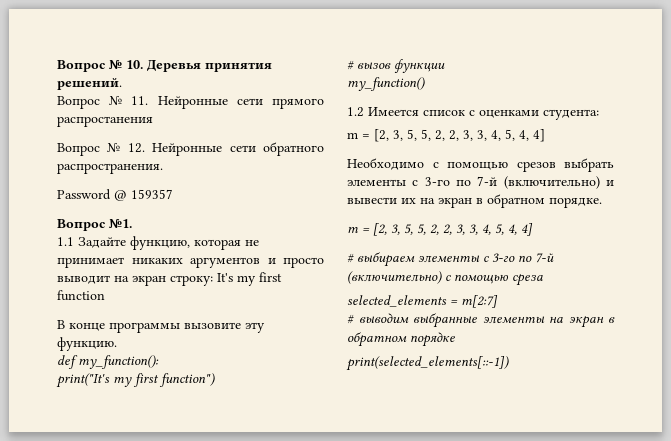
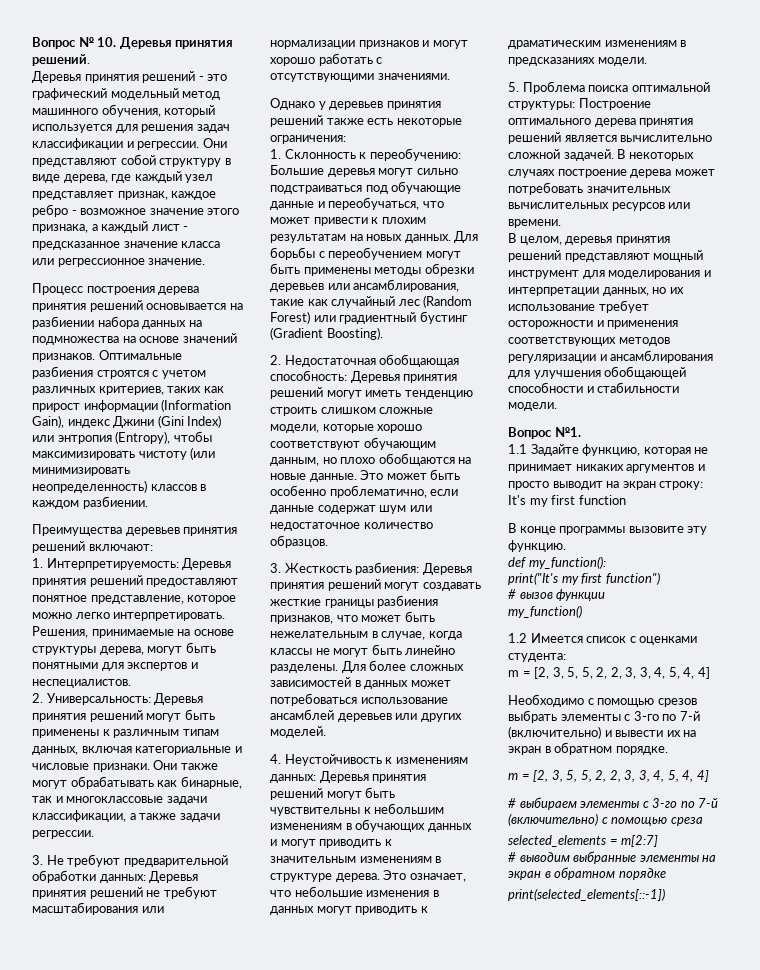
[57,96,324,109] [57,116,153,127] [57,142,324,156] [57,163,163,174] [57,189,173,201] Вопрос № 11. Нейронные сети прямого распростанения // Вопрос № 12. Нейронные сети обратного распространения. // Password @ 159357 -> [32,71,228,83] [32,88,221,100] [32,104,216,117] [32,124,230,133] [32,138,227,150] [32,154,231,167] [32,171,214,183] [32,191,217,200] [32,204,240,217] [32,221,189,233] [32,241,221,250] [32,258,206,267] [32,283,200,295] [32,300,243,312] [32,316,202,329] [32,333,237,345] [32,350,182,362] [32,366,206,379] [32,386,224,395] [32,399,232,412] [32,415,222,428] [32,431,212,444] [32,447,216,460] [32,467,130,476] [32,480,207,493] [32,496,148,509] [32,524,238,536] [32,541,153,553] [32,558,232,570] [32,575,239,587] [32,595,237,604] [32,612,226,621] [32,626,234,638] [32,642,216,655] [32,662,198,671] [32,679,131,688] [32,693,204,705] [32,709,215,722] [32,729,219,738] [32,746,242,755] [32,760,218,772] [32,776,242,789] [32,796,207,805] [32,810,220,822] [32,830,94,839] [32,854,228,867] [32,870,199,883] [32,886,217,899] [32,902,164,915] [270,40,468,49] [270,53,383,66] [270,73,450,82] [270,98,441,110] [270,115,462,127] [270,135,346,144] [270,148,461,161] [270,165,458,177] [270,181,462,194] [270,197,444,210] [270,217,426,226] [270,231,479,243] [270,247,461,260] [270,263,474,276] [270,279,460,292] [270,295,473,308] [270,311,468,324] [270,327,383,340] [270,354,460,367] [270,370,458,383] [270,387,473,399] [270,407,434,416] [270,424,423,433] [270,437,436,450] [270,453,472,466] [270,469,461,482] [270,485,459,498] [270,505,432,514] [270,522,433,531] [270,535,328,548] [270,562,472,575] [270,579,481,591] [270,595,439,608] [270,611,435,624] [270,631,462,640] [270,644,456,657] [270,660,464,673] [270,677,451,689] [270,693,448,706] [270,709,462,722] [270,726,326,738] [270,754,468,766] [270,771,427,783] [270,787,396,800] [270,803,445,816] [270,819,472,832] [270,839,392,848] [270,856,442,863] [270,870,466,882] [270,886,439,897] [270,906,428,915] [508,40,687,49] [508,57,647,66] [508,81,710,94] [508,98,651,110] [508,118,694,127] [508,132,713,144] [508,149,694,161] [508,169,715,178] [508,182,671,195] [508,202,691,211] [508,219,561,228] [508,233,670,245] [508,250,704,262] [508,270,711,279] [508,287,684,296] [508,300,649,313] [508,320,679,329] [508,337,670,346] [508,350,714,363] [508,366,687,379] [508,382,680,393] [508,402,557,411] Деревья принятия решений - это графический модельный метод машинного обучения, который используется для решения задач классификации и регрессии. Они представляют собой структуру в виде дерева, где каждый узел представляет признак, каждое ребро - возможное значение этого признака, а каждый лист - предсказанное значение класса или регрессионное значение. // Процесс построения дерева принятия решений основывается на разбиении набора данных на подмножества на основе значений признаков. Оптимальные разбиения строятся с учетом различных критериев, таких как прирост информации (Information Gain), индекс Джини (Gini Index) или энтропия (Entropy), чтобы максимизировать чистоту (или минимизировать неопределенность) классов в каждом разбиении. // Преимущества деревьев принятия решений включают: // 1. Интерпретируемость: Деревья принятия решений предоставляют понятное представление, которое можно легко интерпретировать. Решения, принимаемые на основе структуры дерева, могут быть понятными для экспертов и неспециалистов. // 2. Универсальность: Деревья принятия решений могут быть применены к различным типам данных, включая категориальные и числовые признаки. Они также могут обрабатывать как бинарные, так и многоклассовые задачи классификации, а также задачи регрессии. // 3. Не требуют предварительной обработки данных: Деревья принятия решений не требуют масштабирования или нормализации признаков и могут хорошо работать с отсутствующими значениями. // Однако у деревьев принятия решений также есть некоторые ограничения: // 1. Склонность к переобучению: Большие деревья могут сильно подстраиваться под обучающие данные и переобучаться, что может привести к плохим результатам на новых данных. Для борьбы с переобучением могут быть применены методы обрезки деревьев или ансамблирования, такие как случайный лес (Random Forest) или градиентный бустинг (Gradient Boosting). // 2. Недостаточная обобщающая способность: Деревья принятия решений могут иметь тенденцию строить слишком сложные модели, которые хорошо соответствуют обучающим данным, но плохо обобщаются на новые данные. Это может быть особенно проблематично, если данные содержат шум или недостаточное количество образцов. // 3. Жесткость разбиения: Деревья принятия решений могут создавать жесткие границы разбиения признаков, что может быть нежелательным в случае, когда классы не могут быть линейно разделены. Для более сложных зависимостей в данных может потребоваться использование ансамблей деревьев или других моделей. // 4. Неустойчивость к изменениям данных: Деревья принятия решений могут быть чувствительны к небольшим изменениям в обучающих данных и могут приводить к значительным изменениям в структуре дерева. Это означает, что небольшие изменения в данных могут приводить к драматическим изменениям в предсказаниях модели. // 5. Проблема поиска оптимальной структуры: Построение оптимального дерева принятия решений является вычислительно сложной задачей. В некоторых случаях построение дерева может потребовать значительных вычислительных ресурсов или времени. // В целом, деревья принятия решений представляют мощный инструмент для моделирования и интерпретации данных, но их использование требует осторожности и применения соответствующих методов регуляризации и ансамблирования для улучшения обобщающей способности и стабильности модели.

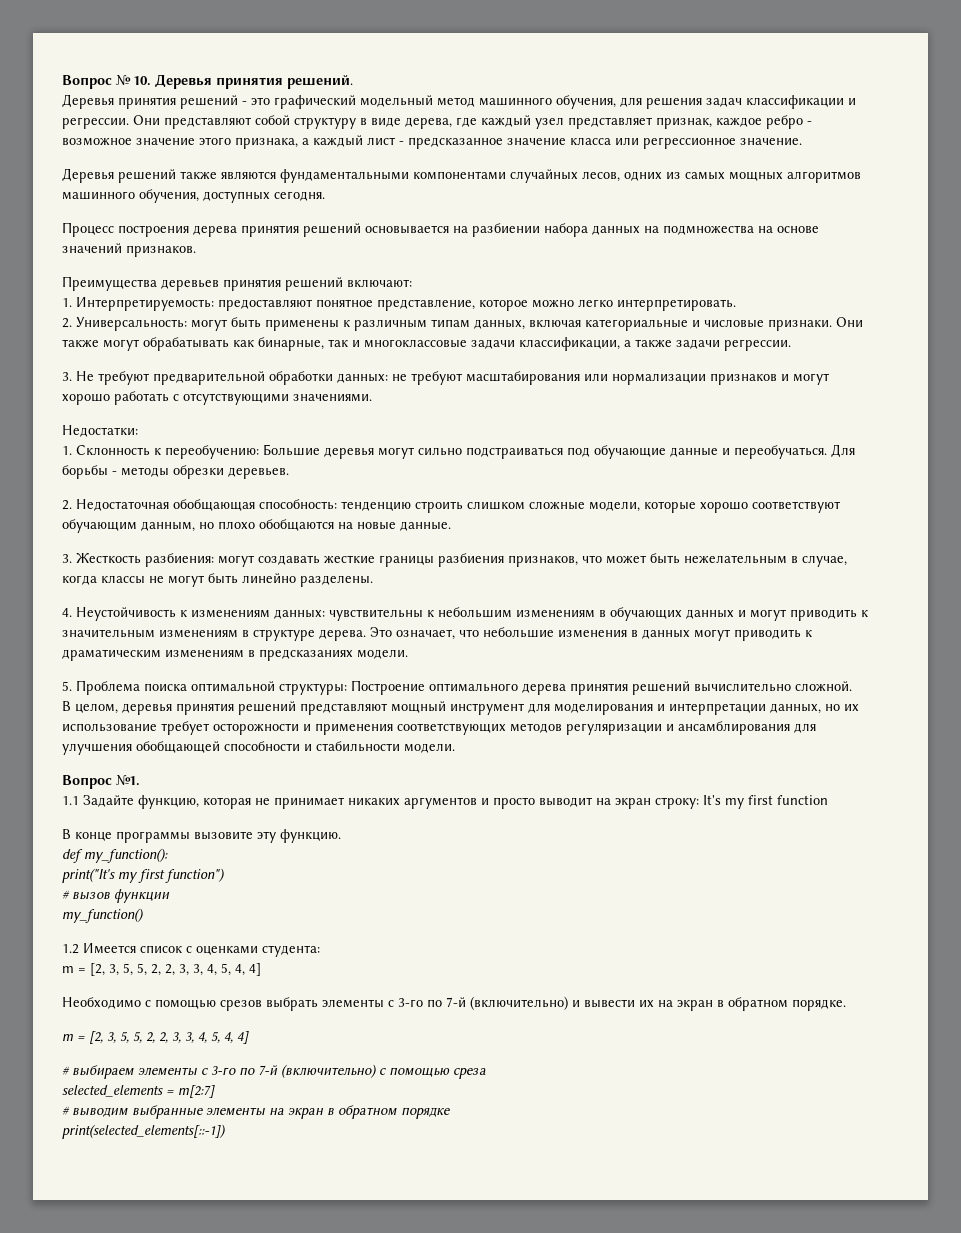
[164,105,216,117] [32,124,112,133] который используется -> (616, 102) none
(206, 261) none -> [62,168,861,183] [62,189,325,203] // Деревья решений также являются фундаментальными компонентами случайных лесов, одних из самых мощных алгоритмов машинного обучения, доступных сегодня.
[98,350,182,360] [32,366,206,379] [32,386,224,395] [32,399,232,412] [32,415,222,428] [32,431,212,444] [32,447,216,460] [32,467,130,476] [32,480,207,493] [32,496,148,509] Оптимальные разбиения строятся с учетом различных критериев, таких как прирост информации (Information Gain), индекс Джини (Gini Index) или энтропия (Entropy), чтобы максимизировать чистоту (или минимизировать неопределенность) классов в каждом разбиении. -> (196, 251) none
[182,558,232,570] [32,575,143,587] Деревья принятия решений -> (214, 304) none
[32,626,234,638] [32,642,216,655] [32,662,198,671] [32,679,131,688] Решения, принимаемые на основе структуры дерева, могут быть понятными для экспертов и неспециалистов. -> (736, 305) none
[154,693,204,705] [32,710,143,722] Деревья принятия решений -> (187, 324) none
[149,871,199,883] [32,887,143,899] Деревья принятия решений -> (388, 378) none
[270,98,441,110] [270,115,462,127] [270,135,346,144] Однако у деревьев принятия решений также есть некоторые ограничения: -> [62,425,138,437] Недостатки:
[328,197,444,210] [270,217,426,226] [270,231,479,243] [270,247,461,260] [270,263,474,276] [270,279,460,292] [270,295,473,308] [270,311,468,324] [270,327,383,340] переобучаться, что может привести к плохим результатам на новых данных. Для борьбы с переобучением могут быть применены методы обрезки деревьев или ансамблирования, такие как случайный лес (Random Forest) или градиентный бустинг (Gradient Boosting). -> [734,444,855,459] [62,465,289,479] переобучаться. Для борьбы - методы обрезки деревьев.
[350,371,458,383] [270,387,402,399] Деревья принятия решений могут иметь -> (337, 504) none
[360,469,461,480] [270,485,459,498] [270,505,432,514] [270,522,433,531] [270,535,328,548] Это может быть особенно проблематично, если данные содержат шум или недостаточное количество образцов. -> (451, 526) none
[422,563,472,575] [270,579,381,591] Деревья принятия решений -> (214, 560) none
[341,660,464,673] [270,677,451,689] [270,693,448,706] [270,709,462,722] [270,726,326,738] Для более сложных зависимостей в данных может потребоваться использование ансамблей деревьев или других моделей. -> (373, 581) none
[319,771,427,783] [270,787,396,800] Деревья принятия решений могут быть -> (325, 614) none
[564,135,713,142] [508,149,694,161] [508,169,715,178] [508,182,671,195] [508,202,691,211] [508,219,561,228] является вычислительно сложной задачей. В некоторых случаях построение дерева может потребовать значительных вычислительных ресурсов или времени. -> [694,681,852,692] вычислительно сложной.

